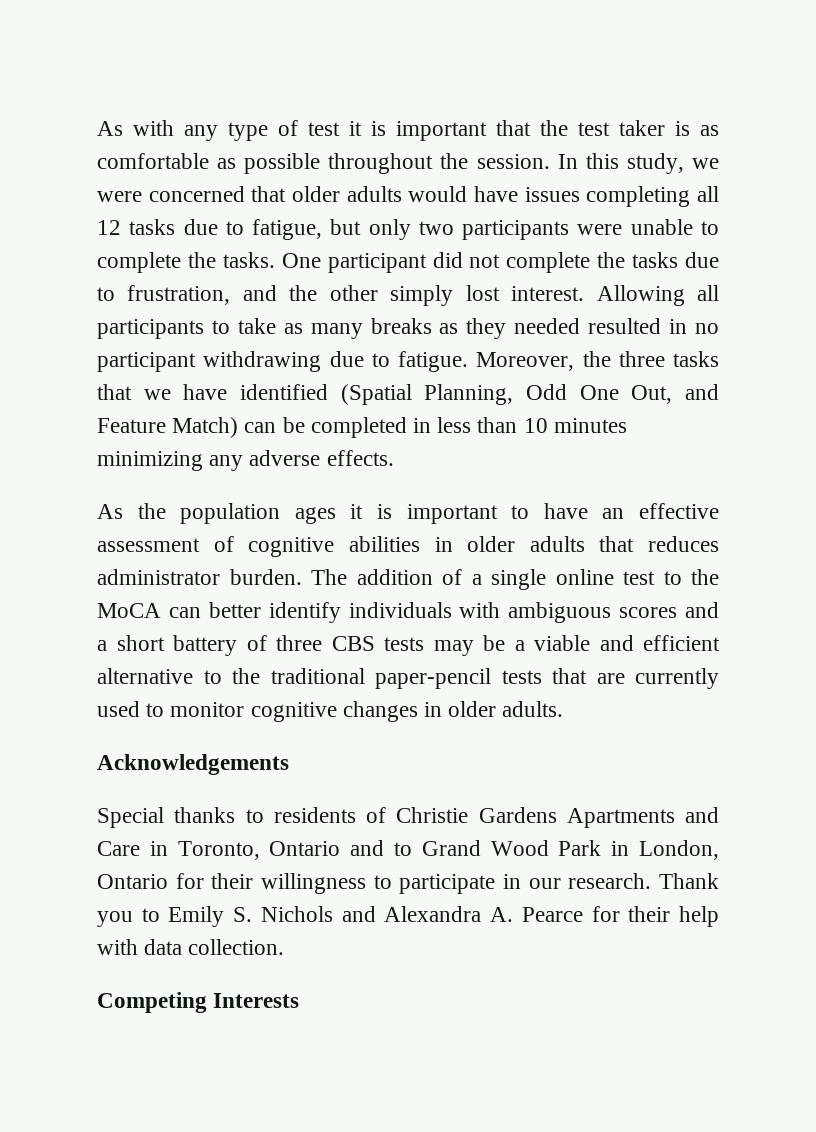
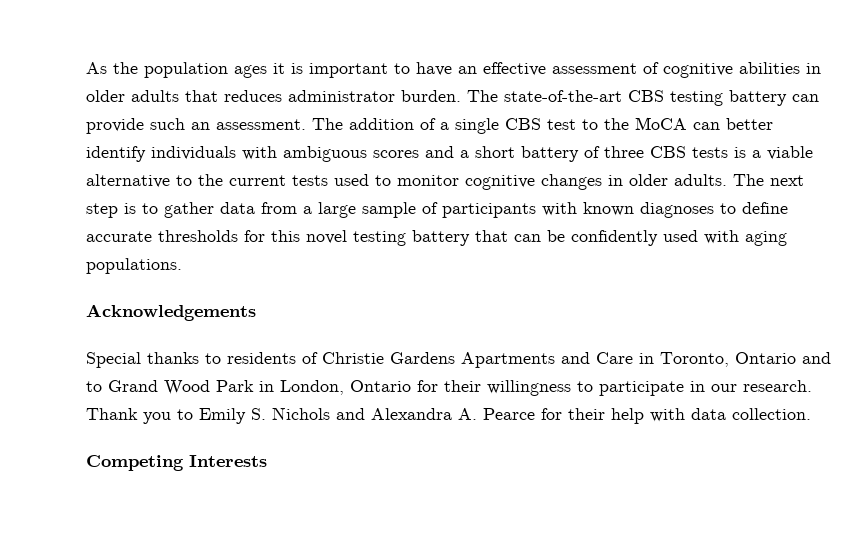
[97,120,719,141] [97,153,719,174] [97,186,719,207] [97,219,719,240] [97,252,719,273] [97,285,720,306] [97,318,719,339] [97,351,719,372] [97,384,719,405] [97,417,627,438] [97,450,394,471] [97,504,123,519] As with any type of test it is important that the test taker is as comfortable as possible throughout the session. In this study, we were concerned that older adults would have issues completing all 12 tasks due to fatigue, but only two participants were unable to complete the tasks. One participant did not complete the tasks due to frustration, and the other simply lost interest. Allowing all participants to take as many breaks as they needed resulted in no participant withdrawing due to fatigue. Moreover, the three tasks that we have identified (Spatial Planning, Odd One Out, and Feature Match) can be completed in less than 10 minutes minimizing any adverse effects. // As -> [86,62,107,74] As
(347, 577) none -> [504,90,819,106] [86,118,343,134] state-of-the-art CBS testing battery can provide such an assessment. The
[555,569,614,585] online -> [505,118,541,130] CBS
[433,635,720,656] [97,668,719,689] may be a viable and efficient alternative to the traditional paper-pencil tests that are currently -> [734,146,813,160] [86,174,328,188] is a viable alternative to the current tests
(564, 709) none -> [733,174,804,186] [86,202,788,218] [86,230,787,246] [86,258,182,274] The next step is to gather data from a large sample of participants with known diagnoses to define accurate thresholds for this novel testing battery that can be confidently used with aging populations.

